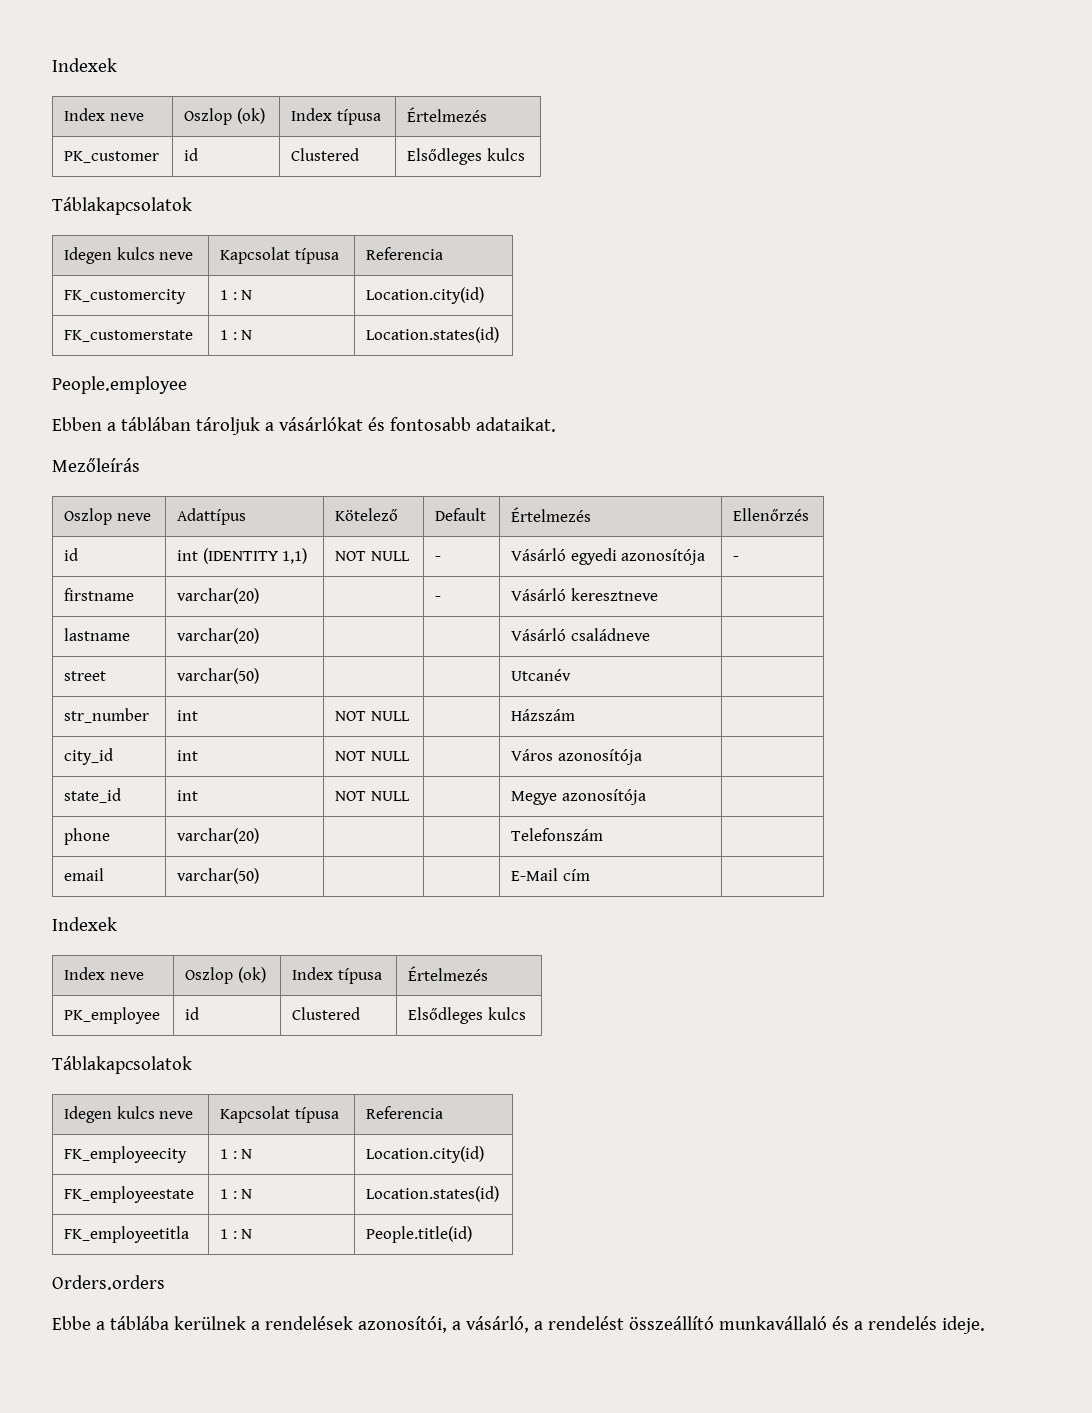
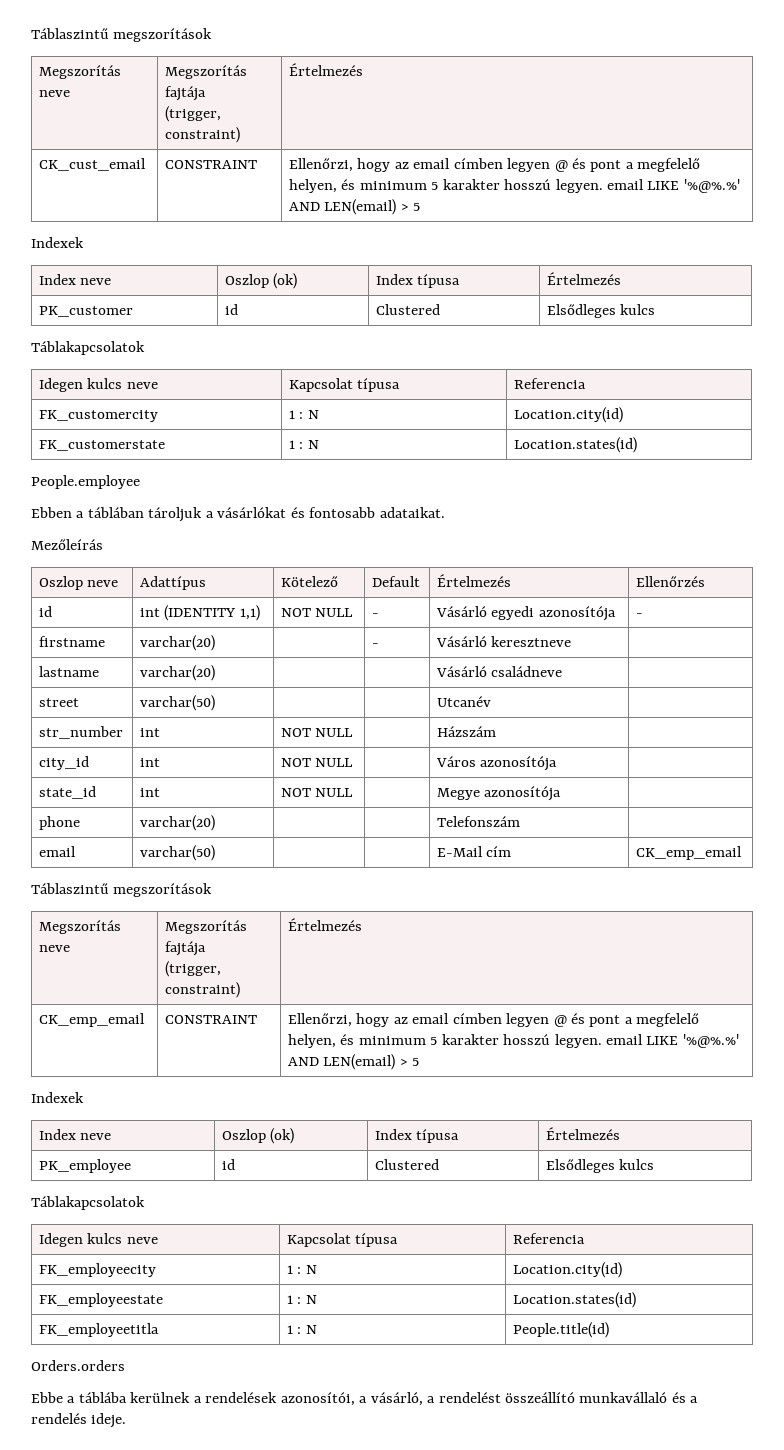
(52, 65) none -> [31,28,213,42] [38,65,121,79] [38,90,70,97] [164,65,247,79] [164,86,206,101] [164,106,221,122] [164,127,240,143] [288,63,363,76] [38,158,146,171] [164,160,257,169] [288,158,701,172] [288,179,740,193] [288,199,421,215] Táblaszintű megszorítások // Megszorítás neve | Megszorítás fajtája // (trigger, constraint) | Értelmezés // CK_cust_email | CONSTRAINT | Ellenőrzi, hogy az email címben legyen @ és pont a megfelelő helyen, és minimum 5 karakter hosszú legyen. email LIKE '%@%.%' AND LEN(email) > 5 //
(590, 875) none -> [635,846,742,860] [31,883,213,897] [38,920,121,934] [38,945,70,952] [164,920,247,934] [164,941,206,956] [164,961,221,977] [164,982,240,998] [287,918,362,931] [38,1013,145,1027] [164,1015,257,1024] [287,1013,700,1027] [287,1034,739,1048] [287,1054,420,1070] CK_emp_email // Táblaszintű megszorítások // Megszorítás neve | Megszorítás fajtája // (trigger, constraint) | Értelmezés // CK_emp_email | CONSTRAINT | Ellenőrzi, hogy az email címben legyen @ és pont a megfelelő helyen, és minimum 5 karakter hosszú legyen. email LIKE '%@%.%' AND LEN(email) > 5

